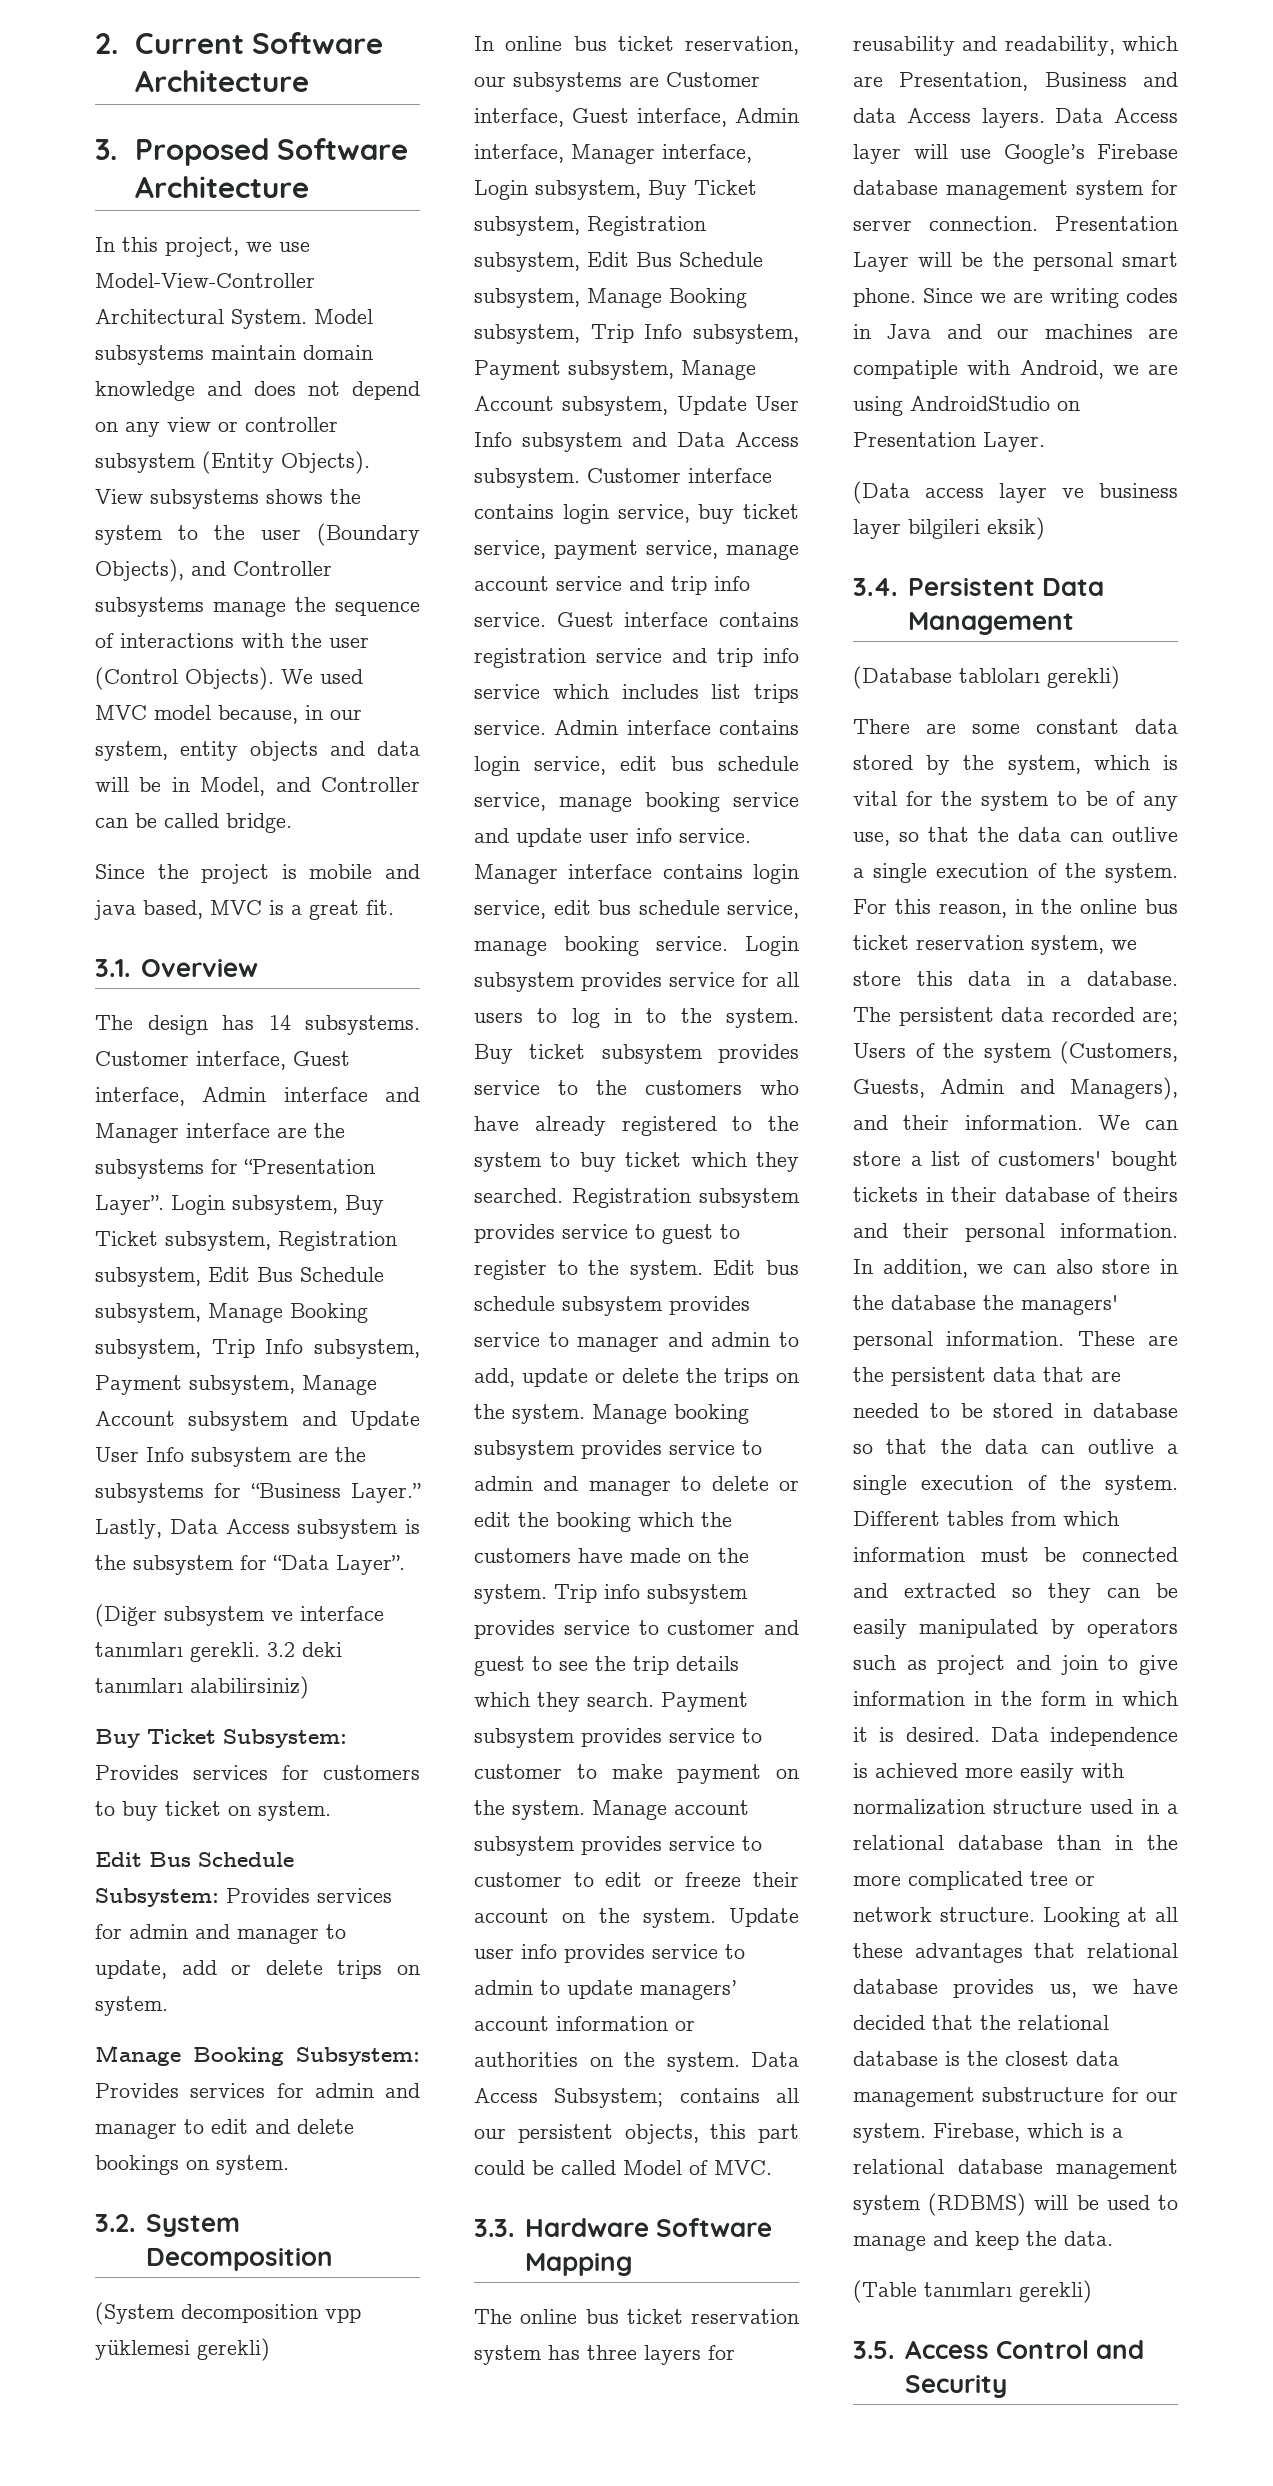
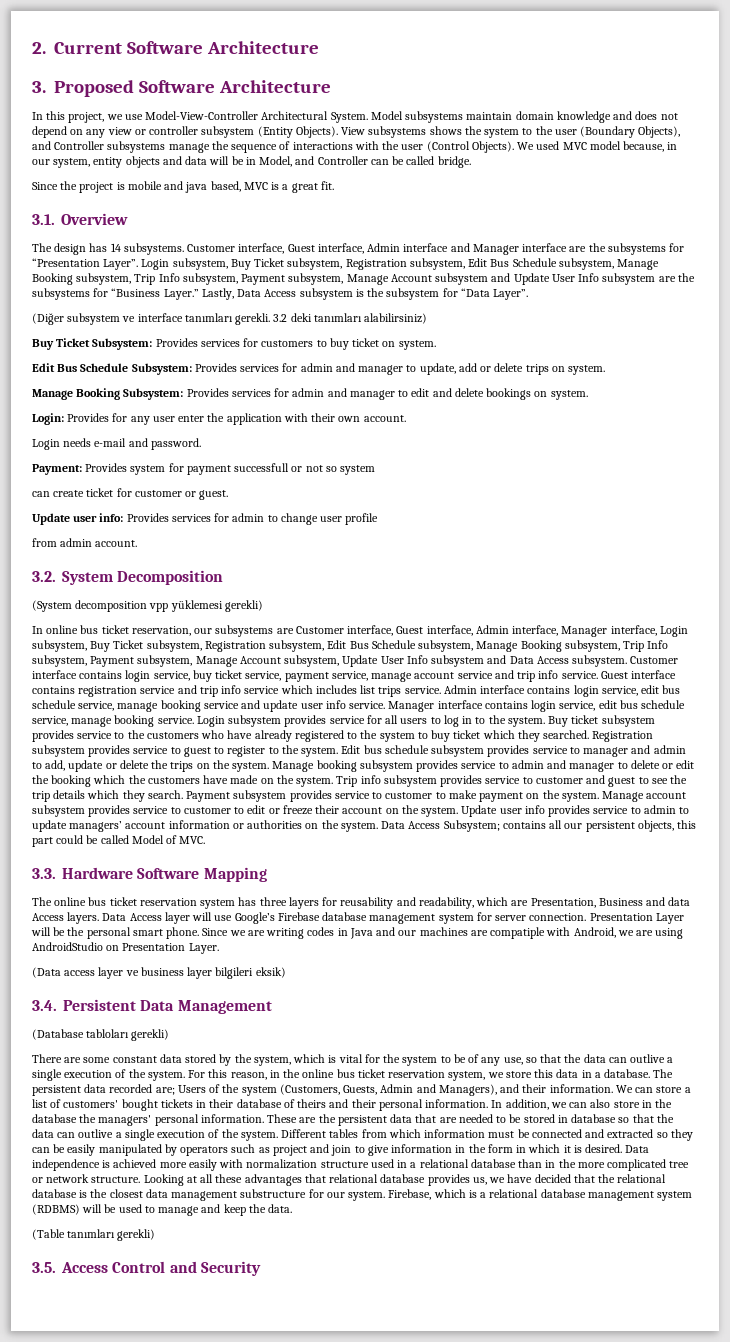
(289, 2165) none -> [32,413,406,425] [32,438,201,450] [32,463,376,475] [32,488,229,500] [32,513,379,525] [32,538,138,547] // Login: Provides for any user enter the application with their own account. // Login needs e-mail and password. // Payment: Provides system for payment successfull or not so system // can create ticket for customer or guest. // Update user info: Provides services for admin to change user profile // from admin account.

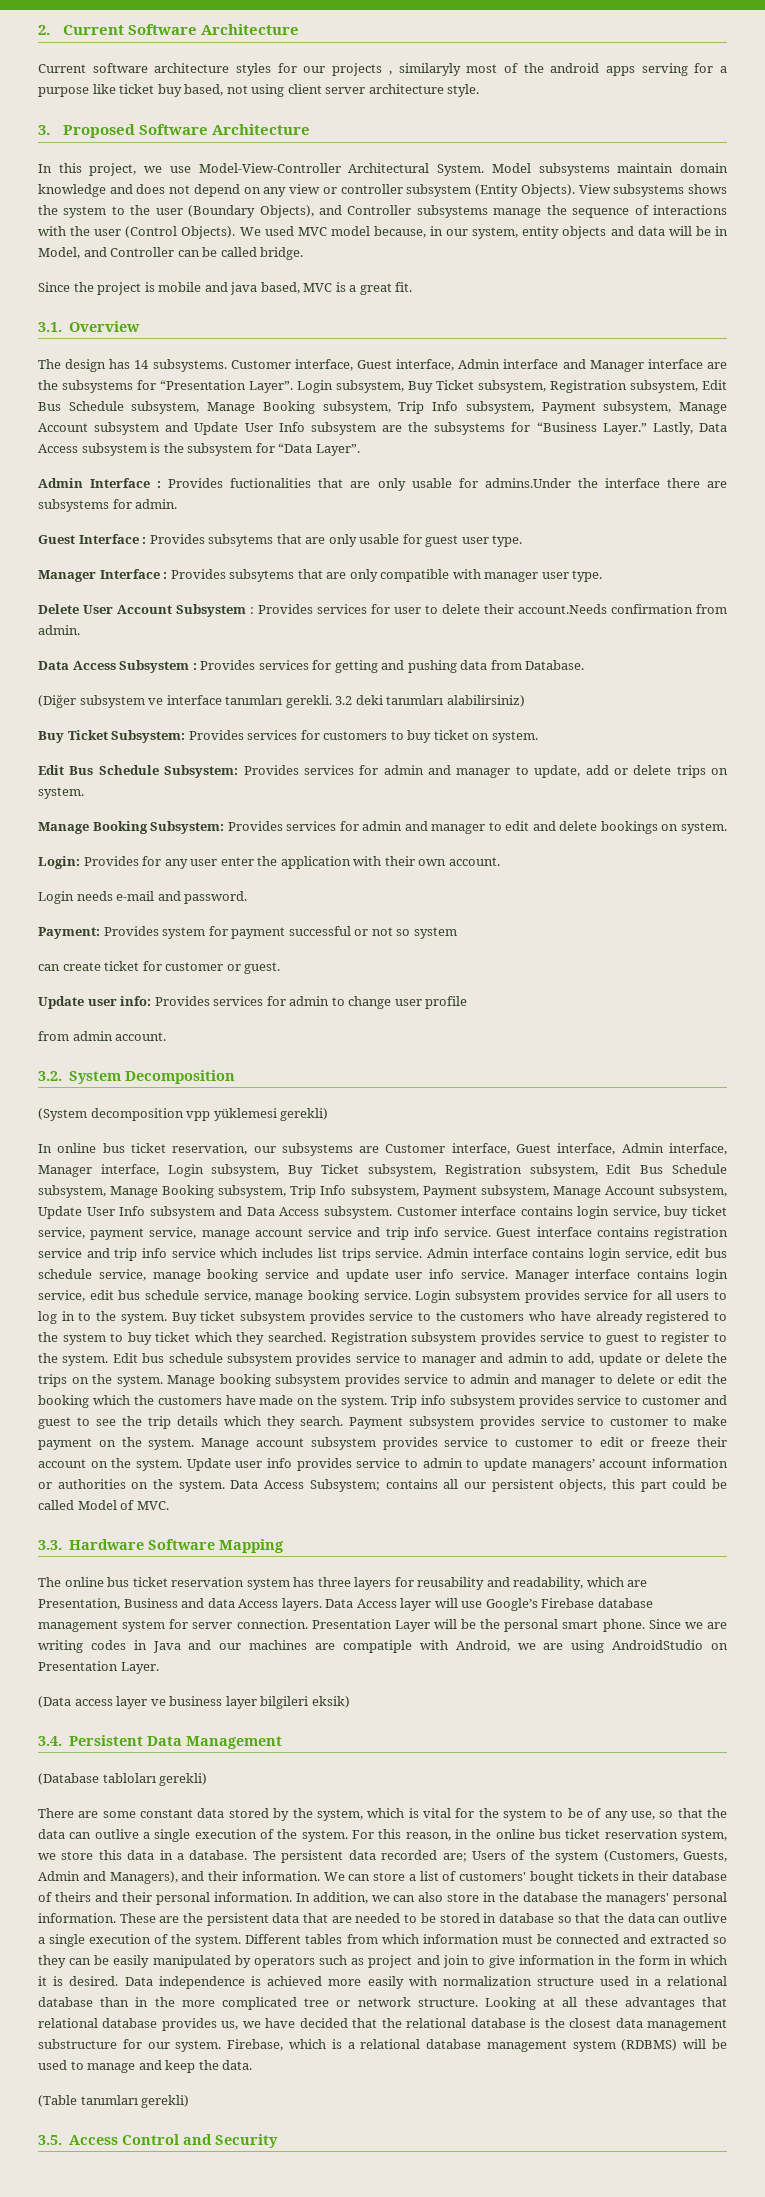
(320, 47) none -> [38,63,727,76] [38,84,480,97] // Current software architecture styles for our projects , similaryly most of the android apps serving for a purpose like ticket buy based, not using client server architecture style.
(529, 294) none -> [38,478,727,491] [38,499,178,512] [38,534,523,547] [38,569,603,582] [38,604,727,617] [38,625,80,635] [38,660,585,673] // Admin Interface : Provides fuctionalities that are only usable for admins.Under the interface there are subsystems for admin. // Guest Interface : Provides subsytems that are only usable for guest user type. // Manager Interface : Provides subsytems that are only compatible with manager user type. // Delete User Account Subsystem : Provides services for user to delete their account.Needs confirmation from admin. // Data Access Subsystem : Provides services for getting and pushing data from Database.
[234,463,290,472] successfull -> [288,926,351,936] successful

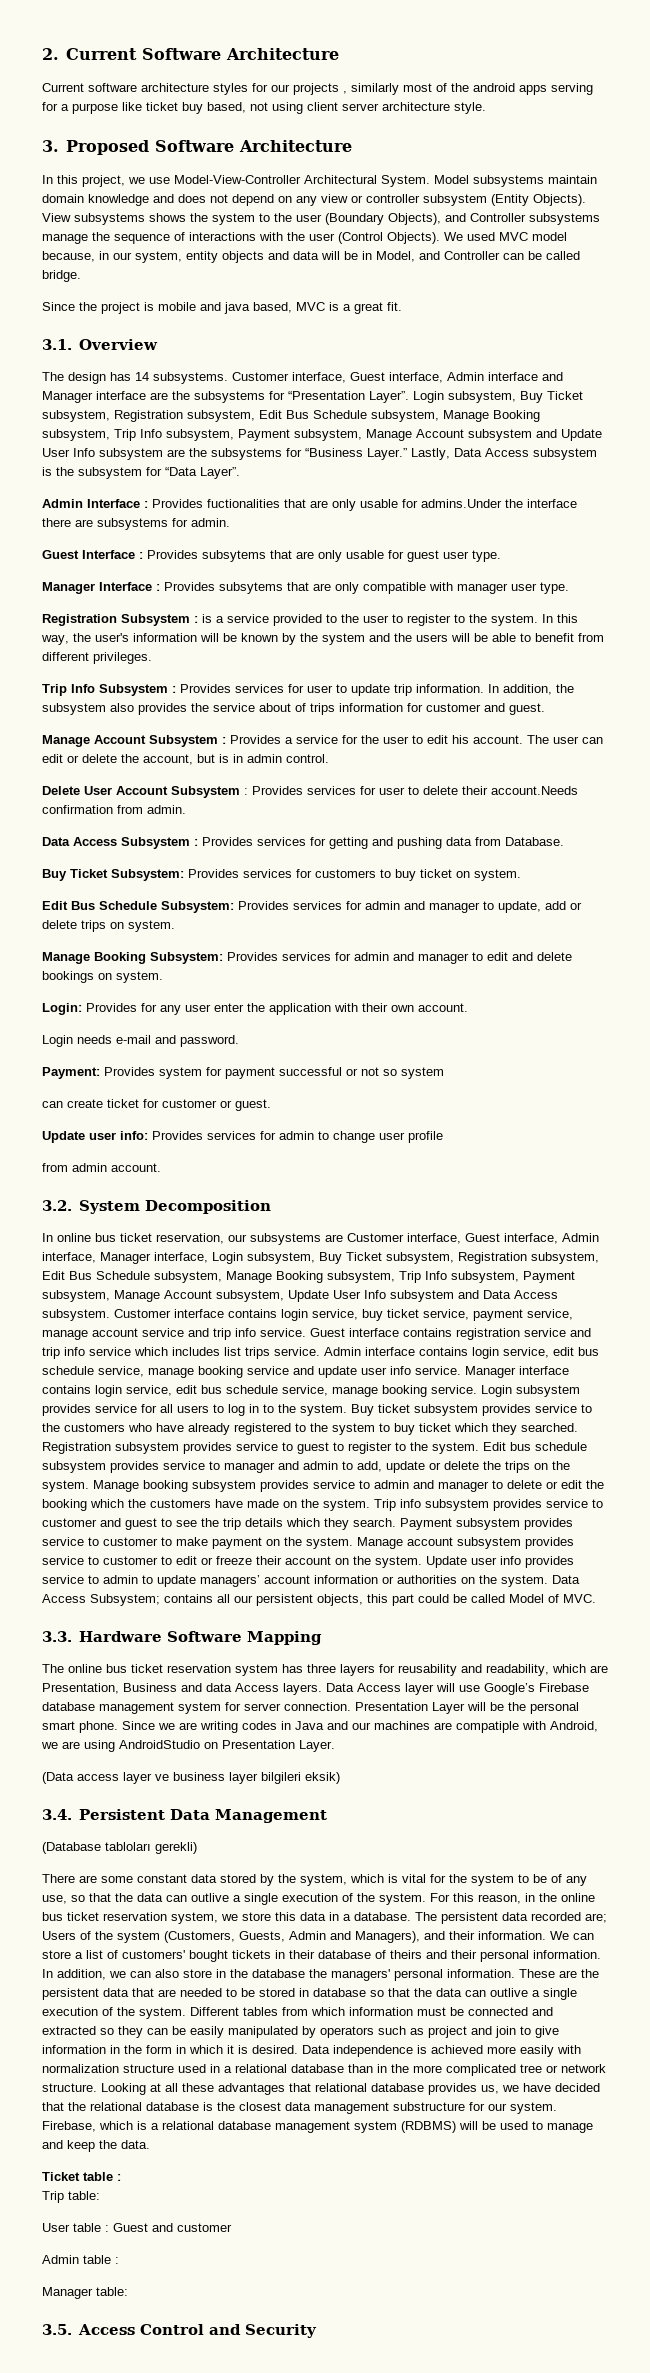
[398,63,461,76] similaryly -> [351,83,399,95] similarly
(603, 576) none -> [42,614,578,626] [41,633,604,645] [42,652,152,664] [42,684,574,696] [42,703,545,715] [42,735,603,747] [42,754,329,765] // Registration Subsystem : is a service provided to the user to register to the system. In this way, the user's information will be known by the system and the users will be able to benefit from different privileges. // Trip Info Subsystem : Provides services for user to update trip information. In addition, the subsystem also provides the service about of trips information for customer and guest. // Manage Account Subsystem : Provides a service for the user to edit his account. The user can edit or delete the account, but is in admin control.
[38,694,525,708] // (Diğer subsystem ve interface tanımları gerekli. 3.2 deki tanımları alabilirsiniz) -> (564, 841) none
[38,1108,329,1121] // (System decomposition vpp yüklemesi gerekli) -> (271, 1207) none
[38,2095,190,2108] (Table tanımları gerekli) -> [42,2172,121,2181] [42,2191,100,2203] [42,2223,232,2232] [42,2255,119,2264] [42,2287,128,2299] Ticket table : // Trip table: // User table : Guest and customer // Admin table : // Manager table:

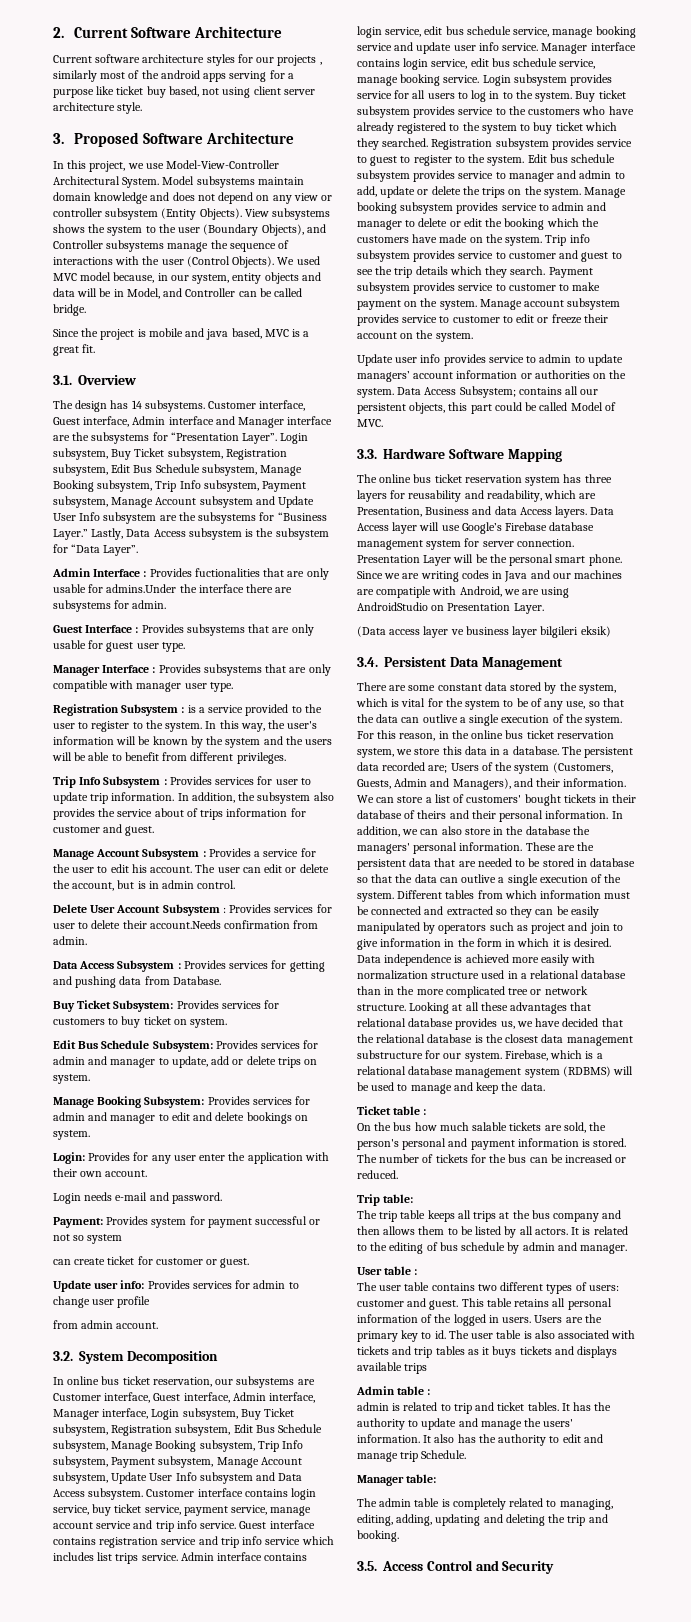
[202,550,266,562] subsytems -> [186,624,245,636] subsystems
[219,582,283,594] subsytems -> [203,664,262,676] subsystems
(422, 1562) none -> (473, 337) //
[42,1842,197,1854] // (Database tabloları gerekli) -> (563, 663) none
[42,2191,100,2203] [42,2223,232,2232] [42,2255,119,2264] [42,2287,128,2299] Trip table: // User table : Guest and customer // Admin table : // Manager table: -> [357,1122,607,1133] [357,1138,627,1150] [357,1154,627,1163] [357,1170,398,1179] [357,1194,414,1206] [357,1210,622,1222] [357,1226,628,1238] [357,1242,628,1254] [357,1266,418,1275] [357,1282,619,1294] [357,1298,612,1310] [357,1314,602,1326] [357,1330,636,1342] [357,1346,618,1358] [357,1362,428,1374] [356,1386,431,1395] [357,1402,612,1414] [357,1418,574,1430] [357,1434,603,1446] [357,1450,467,1462] [357,1474,437,1486] [357,1498,613,1510] [357,1514,608,1526] [357,1530,399,1542] On the bus how much salable tickets are sold, the person's personal and payment information is stored. The number of tickets for the bus can be increased or reduced. // Trip table: // The trip table keeps all trips at the bus company and then allows them to be listed by all actors. It is related to the editing of bus schedule by admin and manager. // User table : // The user table contains two different types of users: customer and guest. This table retains all personal information of the logged in users. Users are the primary key to id. The user table is also associated with tickets and trip tables as it buys tickets and displays available trips // Admin table : // admin is related to trip and ticket tables. It has the authority to update and manage the users' information. It also has the authority to edit and manage trip Schedule. // Manager table: // The admin table is completely related to managing, editing, adding, updating and deleting the trip and booking.

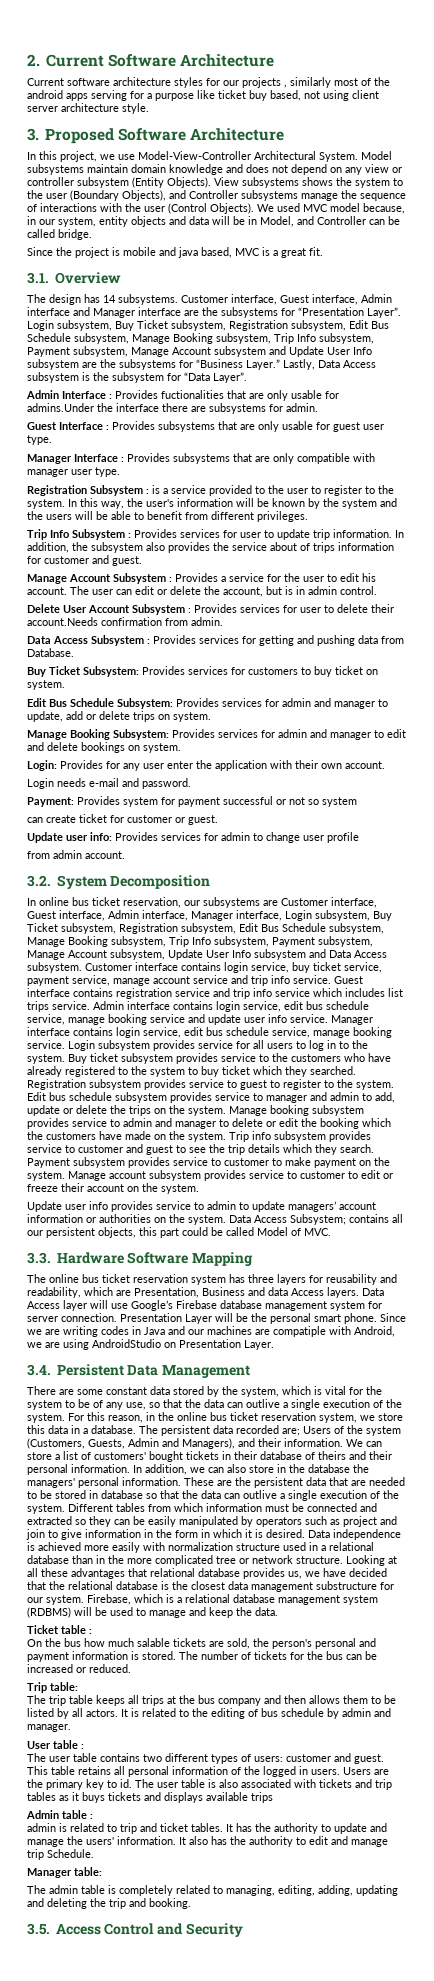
[357,626,611,638] // (Data access layer ve business layer bilgileri eksik) -> (274, 1345) none

